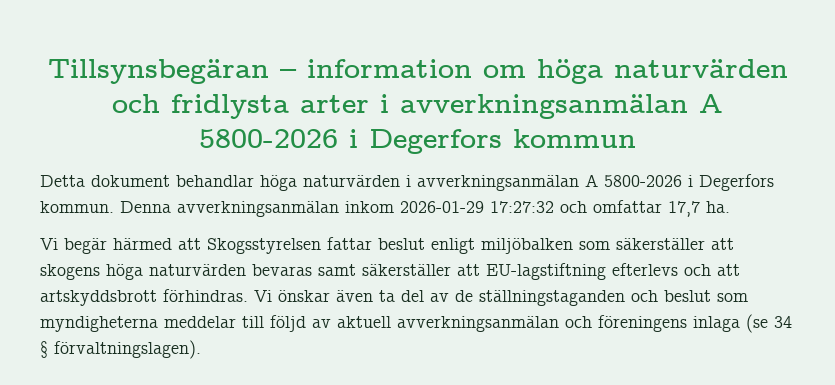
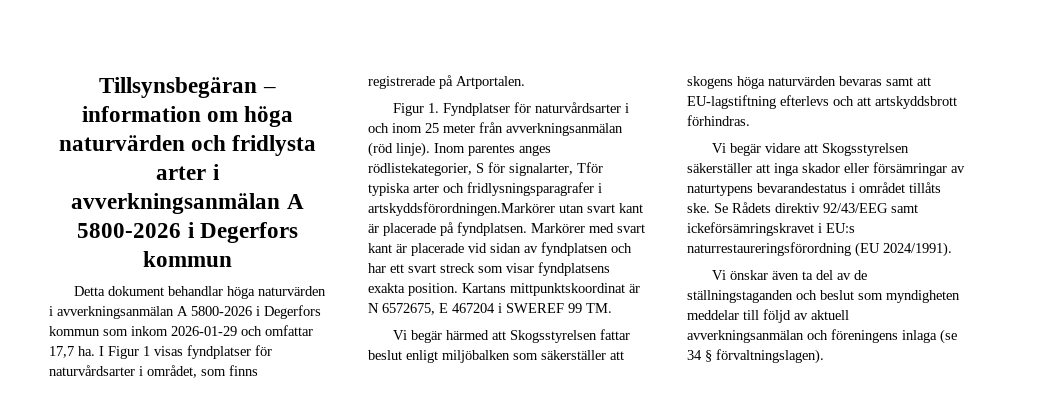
[40,201,339,217] kommun. Denna avverkningsanmälan -> [49,326,128,336] kommun som
[490,201,554,213] 17:27:32 -> (237, 331) none
(730, 207) none -> [99,345,272,359] [49,365,258,378] [368,75,525,89] [393,102,630,116] [368,122,623,136] [368,142,551,157] [368,162,603,176] [368,182,602,196] [368,202,643,216] [368,222,645,236] [368,242,632,256] [368,262,610,276] [368,283,640,296] [368,303,612,315] I Figur 1 visas fyndplatser för naturvårdsarter i området, som finns registrerade på Artportalen. // Figur 1. Fyndplatser för naturvårdsarter i och inom 25 meter från avverkningsanmälan (röd linje). Inom parentes anges rödlistekategorier, S för signalarter, Tför typiska arter och fridlysningsparagrafer i artskyddsförordningen.Markörer utan svart kant är placerade på fyndplatsen. Markörer med svart kant är placerade vid sidan av fyndplatsen och har ett svart streck som visar fyndplatsens exakta position. Kartans mittpunktskoordinat är N 6572675, E 467204 i SWEREF 99 TM.
[362,264,451,276] säkerställer -> (913, 81) none
(248, 295) none -> [712,143,910,156] [687,162,965,176] [687,182,941,196] [687,202,918,213] [687,222,855,236] [687,242,952,257] // Vi begär vidare att Skogsstyrelsen säkerställer att inga skador eller försämringar av naturtypens bevarandestatus i området tillåts ske. Se Rådets direktiv 92/43/EEG samt ickeförsämringskravet i EU:s naturrestaureringsförordning (EU 2024/1991). //
[40,316,158,332] myndigheterna -> [886,290,960,303] myndigheten

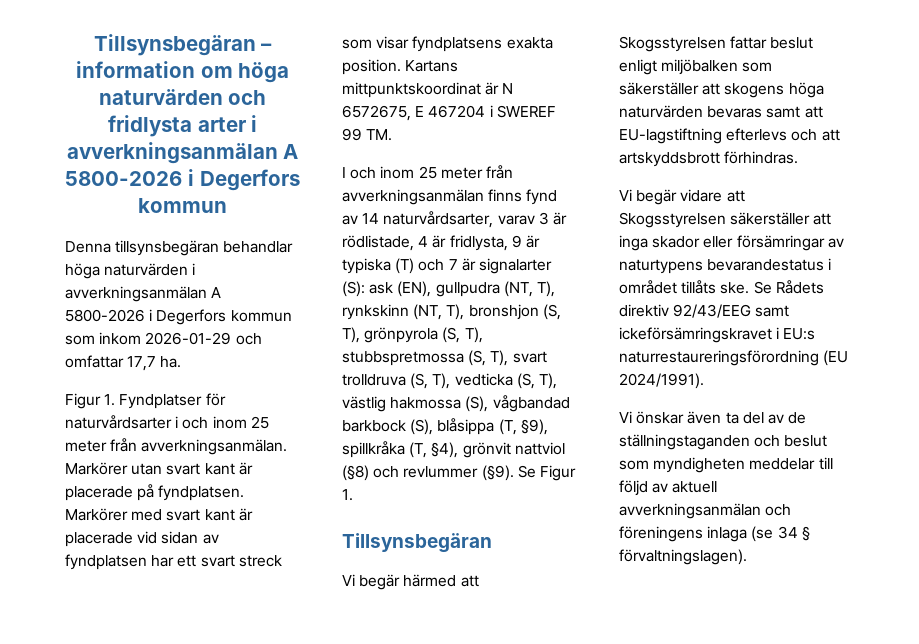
[74,286,165,296] Detta dokument -> [65,240,220,256] Denna tillsynsbegäran
[99,345,272,359] [49,365,258,378] [368,75,525,89] I Figur 1 visas fyndplatser för naturvårdsarter i området, som finns registrerade på Artportalen. -> (182, 362) none
[506,123,623,136] [368,142,551,157] [368,162,603,176] [368,182,602,196] [368,202,555,216] avverkningsanmälan (röd linje). Inom parentes anges rödlistekategorier, S för signalarter, Tför typiska arter och fridlysningsparagrafer i artskyddsförordningen.Markörer -> [141,439,288,455] [65,462,128,475] avverkningsanmälan. Markörer
[611,243,632,253] och -> (147, 562) none
(612, 308) none -> [342,165,513,179] [342,189,558,205] [342,211,567,228] [342,235,540,251] [342,258,552,274] [342,281,555,297] [342,304,561,320] [342,327,483,343] [342,350,547,366] [342,373,557,389] [342,395,570,412] [342,418,548,435] [342,441,565,458] [342,465,576,481] [342,489,353,501] [342,533,492,553] // I och inom 25 meter från avverkningsanmälan finns fynd av 14 naturvårdsarter, varav 3 är rödlistade, 4 är fridlysta, 9 är typiska (T) och 7 är signalarter (S): ask (EN), gullpudra (NT, T), rynkskinn (NT, T), bronshjon (S, T), grönpyrola (S, T), stubbspretmossa (S, T), svart trolldruva (S, T), vedticka (S, T), västlig hakmossa (S), vågbandad barkbock (S), blåsippa (T, §9), spillkråka (T, §4), grönvit nattviol (§8) och revlummer (§9). Se Figur 1. // Tillsynsbegäran

